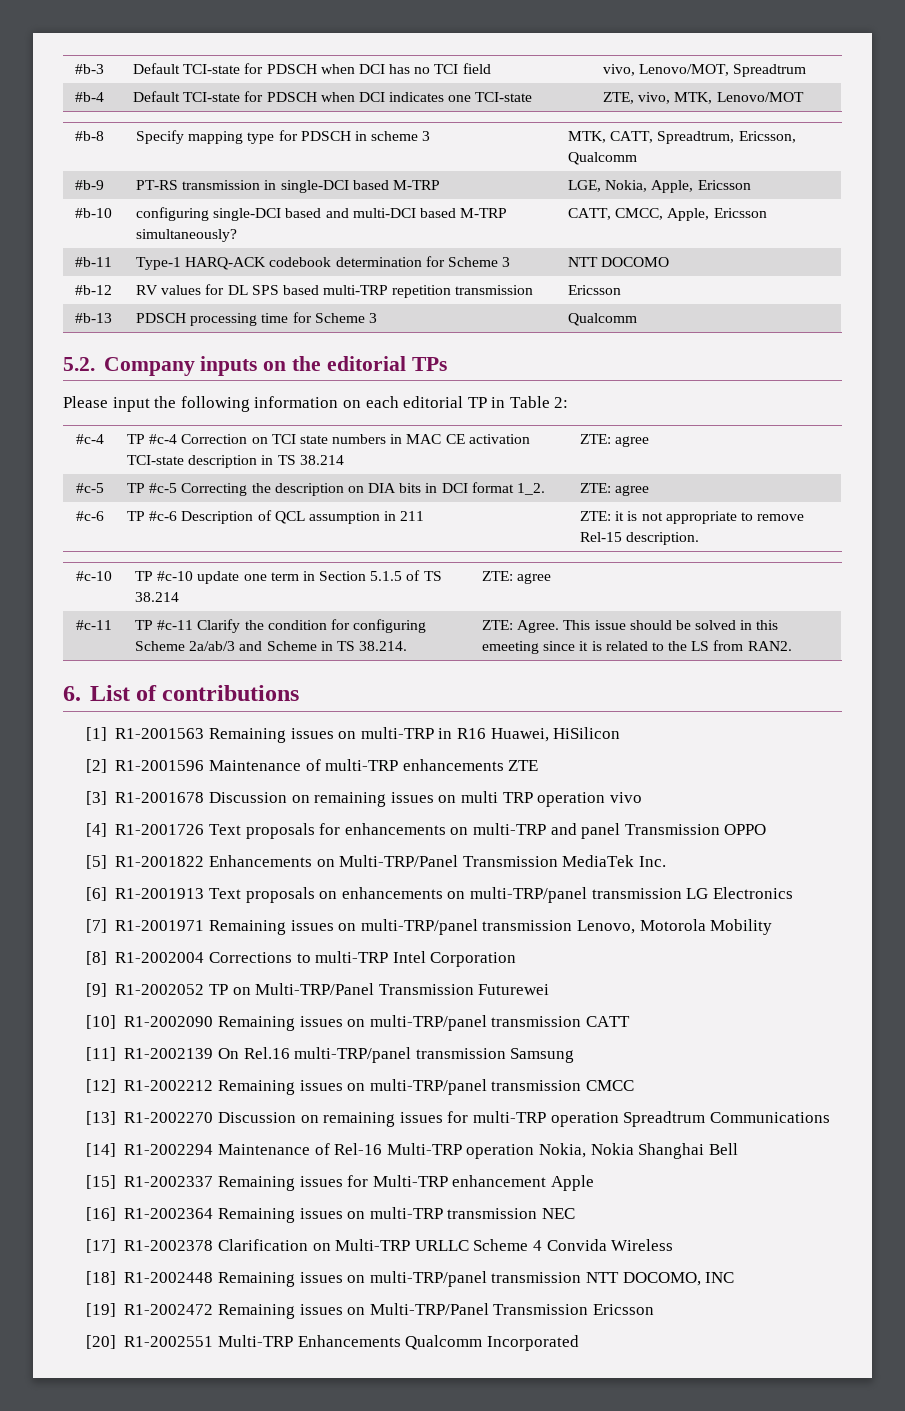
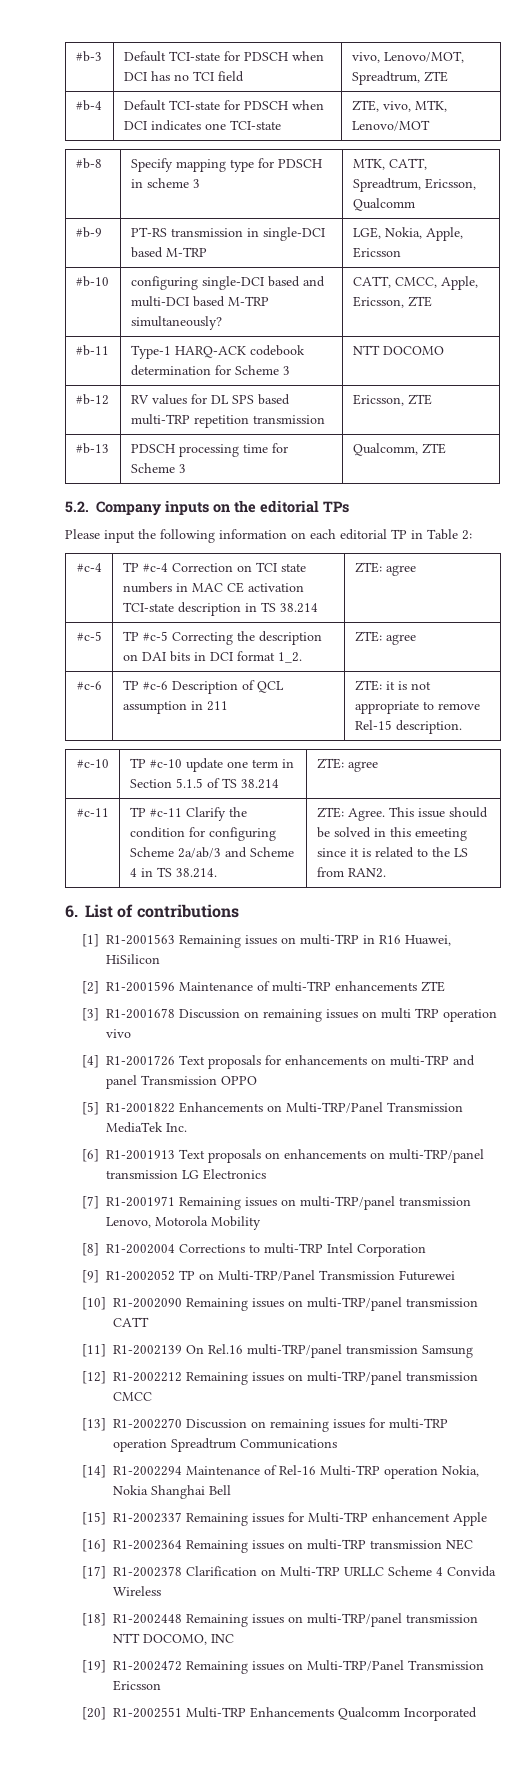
[733,64,807,77] Spreadtrum -> [351,71,448,85] Spreadtrum, ZTE
[713,208,767,218] Ericsson -> [352,296,432,308] Ericsson, ZTE
[567,285,621,295] Ericsson -> [352,394,432,406] Ericsson, ZTE
[567,313,637,326] Qualcomm -> [352,443,446,456] Qualcomm, ZTE
[368,483,397,493] DIA -> [141,652,166,661] DAI
(317, 646) none -> [129,868,137,877] 4

